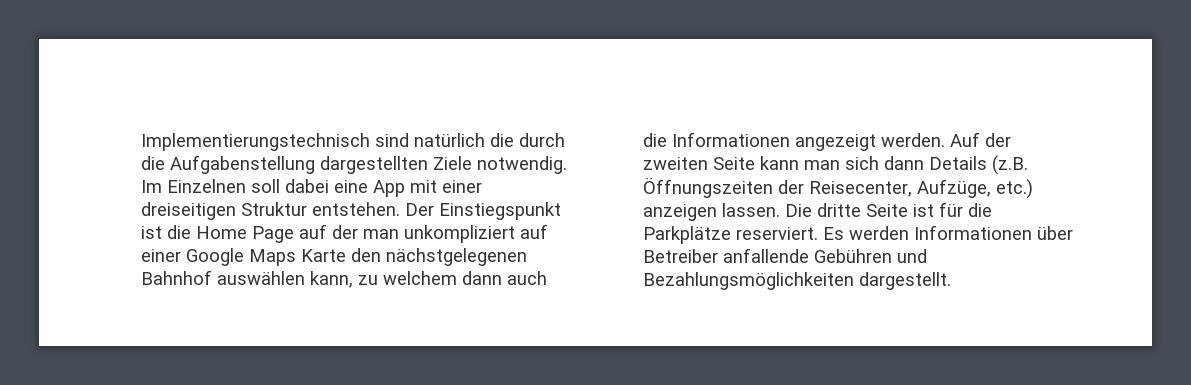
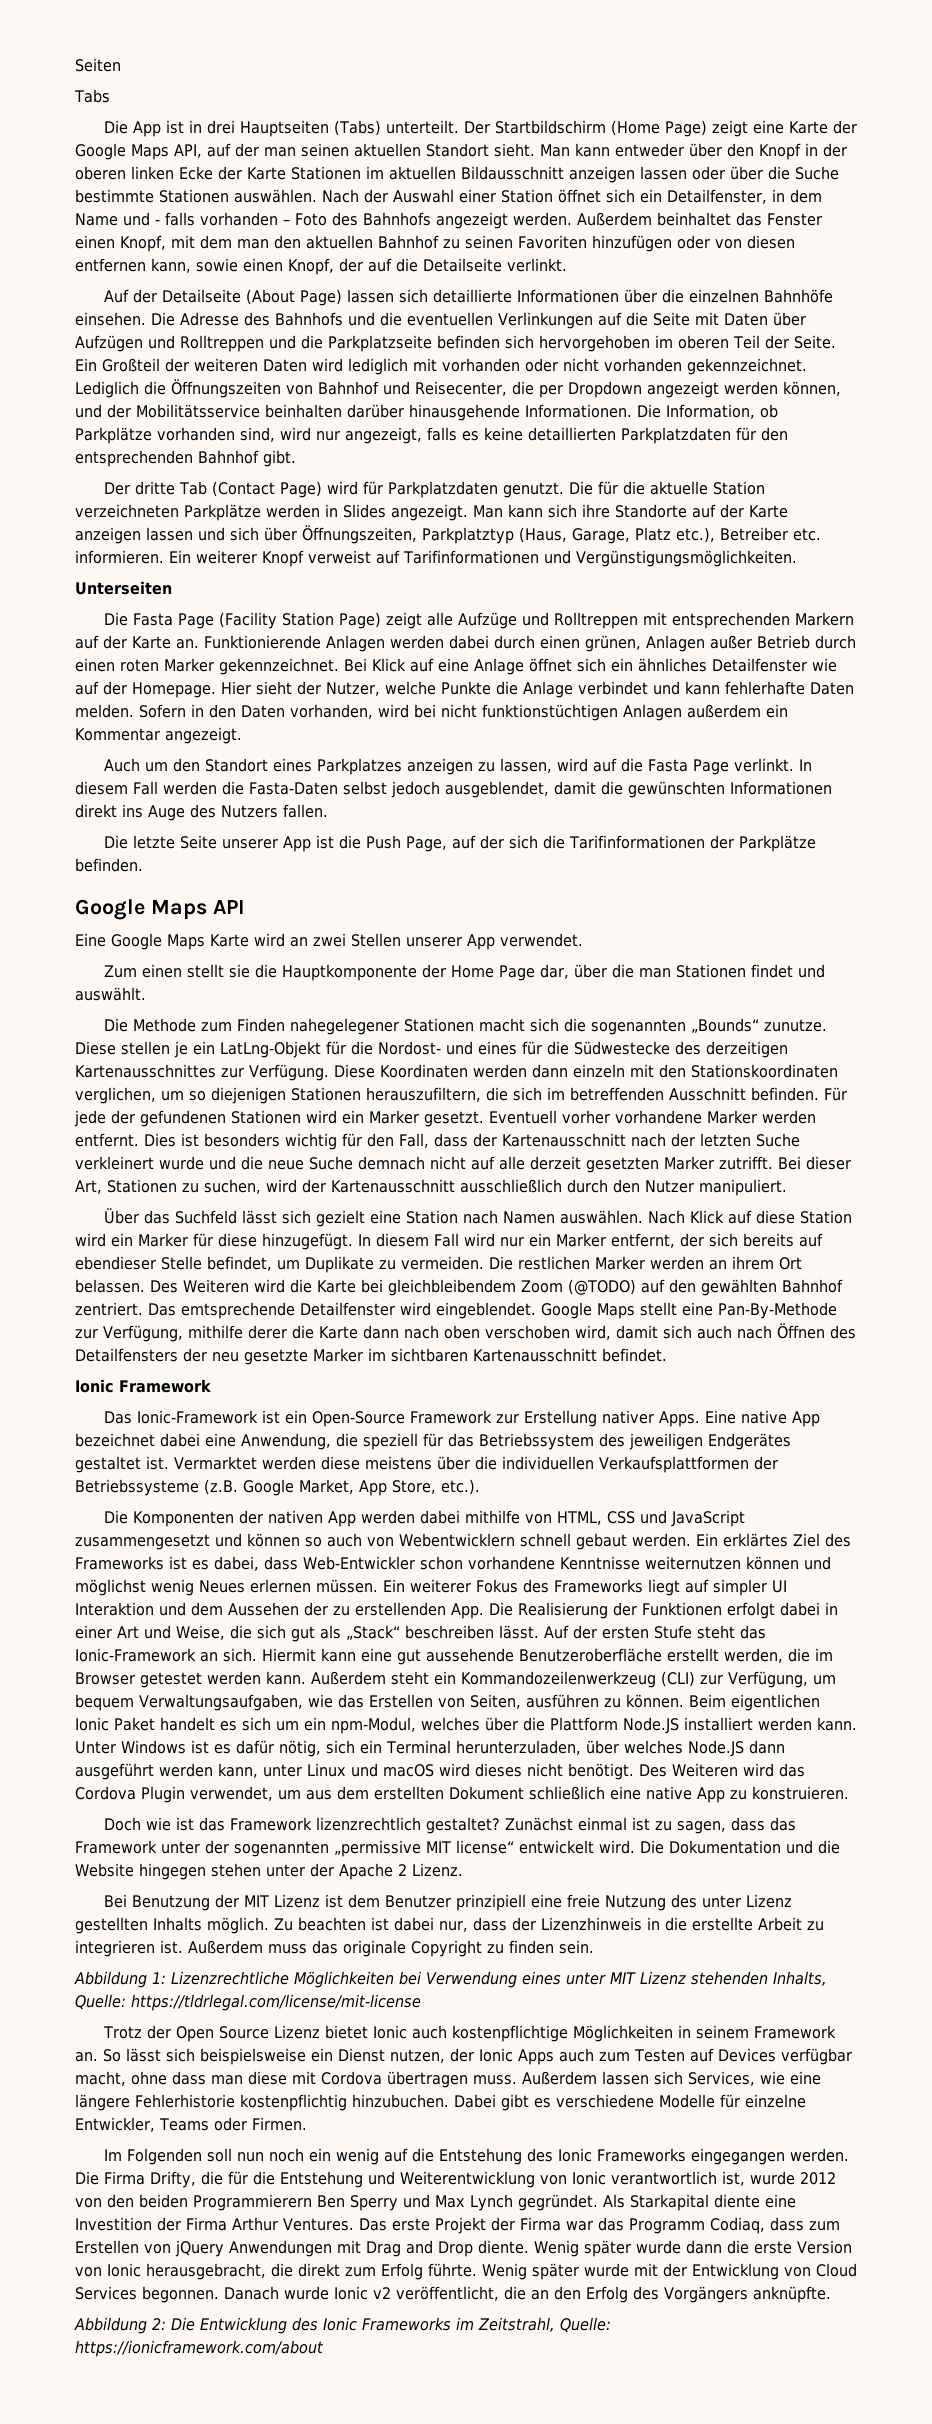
[141,133,566,151] [141,155,568,174] [141,179,483,197] [141,202,562,220] [141,224,549,243] [141,248,528,266] [141,270,548,288] [643,132,1012,151] [643,155,1029,175] [643,177,1034,199] [643,202,993,221] [643,225,1074,244] [643,248,928,263] [643,272,952,290] Implementierungstechnisch sind natürlich die durch die Aufgabenstellung dargestellten Ziele notwendig. Im Einzelnen soll dabei eine App mit einer dreiseitigen Struktur entstehen. Der Einstiegspunkt ist die Home Page auf der man unkompliziert auf einer Google Maps Karte den nächstgelegenen Bahnhof auswählen kann, zu welchem dann auch die Informationen angezeigt werden. Auf der zweiten Seite kann man sich dann Details (z.B. Öffnungszeiten der Reisecenter, Aufzüge, etc.) anzeigen lassen. Die dritte Seite ist für die Parkplätze reserviert. Es werden Informationen über Betreiber anfallende Gebühren und Bezahlungsmöglichkeiten dargestellt. -> [75,58,121,72] [74,89,110,103] [103,120,857,137] [75,143,847,160] [75,166,839,183] [75,189,822,204] [75,212,822,229] [75,235,795,252] [75,258,567,275] [103,289,833,306] [75,312,806,329] [75,335,836,352] [75,358,807,375] [75,379,841,398] [75,404,778,421] [75,427,788,444] [75,450,296,467] [103,481,765,498] [75,504,788,521] [75,525,821,544] [75,550,797,567] [75,581,172,595] [103,612,854,629] [75,635,856,652] [75,658,837,675] [75,681,854,698] [75,704,788,721] [75,727,242,744] [103,758,812,775] [75,781,832,798] [75,804,328,821] [103,835,816,852] [75,858,143,872] [75,899,245,920] [75,933,583,950] [103,964,825,981] [75,987,146,1001] [103,1018,827,1035] [75,1041,788,1058] [75,1064,838,1081] [75,1087,847,1104] [74,1110,816,1127] [75,1133,800,1150] [75,1156,851,1173] [75,1179,787,1196] [103,1208,852,1227] [75,1233,823,1250] [75,1256,802,1273] [75,1279,843,1296] [75,1302,837,1319] [75,1323,856,1342] [75,1348,667,1365] [75,1379,211,1393] [103,1410,820,1427] [75,1433,791,1450] [75,1456,778,1473] [75,1479,480,1496] [103,1510,745,1527] [75,1533,851,1550] [75,1556,831,1571] [75,1579,787,1596] [75,1602,838,1619] [75,1625,766,1642] [75,1648,833,1665] [75,1671,836,1688] [75,1694,820,1711] [75,1717,857,1734] [75,1740,785,1757] [75,1763,805,1780] [75,1786,849,1803] [103,1817,796,1834] [75,1840,840,1857] [75,1863,463,1880] [103,1894,792,1911] [75,1917,824,1934] [75,1940,594,1957] [74,1971,827,1988] [75,1994,421,2011] [102,2025,836,2042] [75,2048,852,2065] [75,2071,821,2088] [75,2094,806,2111] [75,2117,307,2132] [103,2148,849,2165] [75,2171,836,2188] [75,2194,796,2211] [75,2217,840,2234] [75,2240,852,2257] [75,2263,857,2280] [75,2286,831,2303] [74,2317,611,2334] [75,2340,324,2357] Seiten // Tabs // Die App ist in drei Hauptseiten (Tabs) unterteilt. Der Startbildschirm (Home Page) zeigt eine Karte der Google Maps API, auf der man seinen aktuellen Standort sieht. Man kann entweder über den Knopf in der oberen linken Ecke der Karte Stationen im aktuellen Bildausschnitt anzeigen lassen oder über die Suche bestimmte Stationen auswählen. Nach der Auswahl einer Station öffnet sich ein Detailfenster, in dem Name und - falls vorhanden – Foto des Bahnhofs angezeigt werden. Außerdem beinhaltet das Fenster einen Knopf, mit dem man den aktuellen Bahnhof zu seinen Favoriten hinzufügen oder von diesen entfernen kann, sowie einen Knopf, der auf die Detailseite verlinkt. // Auf der Detailseite (About Page) lassen sich detaillierte Informationen über die einzelnen Bahnhöfe einsehen. Die Adresse des Bahnhofs und die eventuellen Verlinkungen auf die Seite mit Daten über Aufzügen und Rolltreppen und die Parkplatzseite befinden sich hervorgehoben im oberen Teil der Seite. Ein Großteil der weiteren Daten wird lediglich mit vorhanden oder nicht vorhanden gekennzeichnet. Lediglich die Öffnungszeiten von Bahnhof und Reisecenter, die per Dropdown angezeigt werden können, und der Mobilitätsservice beinhalten darüber hinausgehende Informationen. Die Information, ob Parkplätze vorhanden sind, wird nur angezeigt, falls es keine detaillierten Parkplatzdaten für den entsprechenden Bahnhof gibt. // Der dritte Tab (Contact Page) wird für Parkplatzdaten genutzt. Die für die aktuelle Station verzeichneten Parkplätze werden in Slides angezeigt. Man kann sich ihre Standorte auf der Karte anzeigen lassen und sich über Öffnungszeiten, Parkplatztyp (Haus, Garage, Platz etc.), Betreiber etc. informieren. Ein weiterer Knopf verweist auf Tarifinformationen und Vergünstigungsmöglichkeiten. // Unterseiten // Die Fasta Page (Facility Station Page) zeigt alle Aufzüge und Rolltreppen mit entsprechenden Markern auf der Karte an. Funktionierende Anlagen werden dabei durch einen grünen, Anlagen außer Betrieb durch einen roten Marker gekennzeichnet. Bei Klick auf eine Anlage öffnet sich ein ähnliches Detailfenster wie auf der Homepage. Hier sieht der Nutzer, welche Punkte die Anlage verbindet und kann fehlerhafte Daten melden. Sofern in den Daten vorhanden, wird bei nicht funktionstüchtigen Anlagen außerdem ein Kommentar angezeigt. // Auch um den Standort eines Parkplatzes anzeigen zu lassen, wird auf die Fasta Page verlinkt. In diesem Fall werden die Fasta-Daten selbst jedoch ausgeblendet, damit die gewünschten Informationen direkt ins Auge des Nutzers fallen. // Die letzte Seite unserer App ist die Push Page, auf der sich die Tarifinformationen der Parkplätze befinden. // Google Maps API // Eine Google Maps Karte wird an zwei Stellen unserer App verwendet. // Zum einen stellt sie die Hauptkomponente der Home Page dar, über die man Stationen findet und auswählt. // Die Methode zum Finden nahegelegener Stationen macht sich die sogenannten „Bounds“ zunutze. Diese stellen je ein LatLng-Objekt für die Nordost- und eines für die Südwestecke des derzeitigen Kartenausschnittes zur Verfügung. Diese Koordinaten werden dann einzeln mit den Stationskoordinaten verglichen, um so diejenigen Stationen herauszufiltern, die sich im betreffenden Ausschnitt befinden. Für jede der gefundenen Stationen wird ein Marker gesetzt. Eventuell vorher vorhandene Marker werden entfernt. Dies ist besonders wichtig für den Fall, dass der Kartenausschnitt nach der letzten Suche verkleinert wurde und die neue Suche demnach nicht auf alle derzeit gesetzten Marker zutrifft. Bei dieser Art, Stationen zu suchen, wird der Kartenausschnitt ausschließlich durch den Nutzer manipuliert. // Über das Suchfeld lässt sich gezielt eine Station nach Namen auswählen. Nach Klick auf diese Station wird ein Marker für diese hinzugefügt. In diesem Fall wird nur ein Marker entfernt, der sich bereits auf ebendieser Stelle befindet, um Duplikate zu vermeiden. Die restlichen Marker werden an ihrem Ort belassen. Des Weiteren wird die Karte bei gleichbleibendem Zoom (@TODO) auf den gewählten Bahnhof zentriert. Das emtsprechende Detailfenster wird eingeblendet. Google Maps stellt eine Pan-By-Methode zur Verfügung, mithilfe derer die Karte dann nach oben verschoben wird, damit sich auch nach Öffnen des Detailfensters der neu gesetzte Marker im sichtbaren Kartenausschnitt befindet. // Ionic Framework // Das Ionic-Framework ist ein Open-Source Framework zur Erstellung nativer Apps. Eine native App bezeichnet dabei eine Anwendung, die speziell für das Betriebssystem des jeweiligen Endgerätes gestaltet ist. Vermarktet werden diese meistens über die individuellen Verkaufsplattformen der Betriebssysteme (z.B. Google Market, App Store, etc.). // Die Komponenten der nativen App werden dabei mithilfe von HTML, CSS und JavaScript zusammengesetzt und können so auch von Webentwicklern schnell gebaut werden. Ein erklärtes Ziel des Frameworks ist es dabei, dass Web-Entwickler schon vorhandene Kenntnisse weiternutzen können und möglichst wenig Neues erlernen müssen. Ein weiterer Fokus des Frameworks liegt auf simpler UI Interaktion und dem Aussehen der zu erstellenden App. Die Realisierung der Funktionen erfolgt dabei in einer Art und Weise, die sich gut als „Stack“ beschreiben lässt. Auf der ersten Stufe steht das Ionic-Framework an sich. Hiermit kann eine gut aussehende Benutzeroberfläche erstellt werden, die im Browser getestet werden kann. Außerdem steht ein Kommandozeilenwerkzeug (CLI) zur Verfügung, um bequem Verwaltungsaufgaben, wie das Erstellen von Seiten, ausführen zu können. Beim eigentlichen Ionic Paket handelt es sich um ein npm-Modul, welches über die Plattform Node.JS installiert werden kann. Unter Windows ist es dafür nötig, sich ein Terminal herunterzuladen, über welches Node.JS dann ausgeführt werden kann, unter Linux und macOS wird dieses nicht benötigt. Des Weiteren wird das Cordova Plugin verwendet, um aus dem erstellten Dokument schließlich eine native App zu konstruieren. // Doch wie ist das Framework lizenzrechtlich gestaltet? Zunächst einmal ist zu sagen, dass das Framework unter der sogenannten „permissive MIT license“ entwickelt wird. Die Dokumentation und die Website hingegen stehen unter der Apache 2 Lizenz. // Bei Benutzung der MIT Lizenz ist dem Benutzer prinzipiell eine freie Nutzung des unter Lizenz gestellten Inhalts möglich. Zu beachten ist dabei nur, dass der Lizenzhinweis in die erstellte Arbeit zu integrieren ist. Außerdem muss das originale Copyright zu finden sein. // Abbildung 1: Lizenzrechtliche Möglichkeiten bei Verwendung eines unter MIT Lizenz stehenden Inhalts, Quelle: https://tldrlegal.com/license/mit-license // Trotz der Open Source Lizenz bietet Ionic auch kostenpflichtige Möglichkeiten in seinem Framework an. So lässt sich beispielsweise ein Dienst nutzen, der Ionic Apps auch zum Testen auf Devices verfügbar macht, ohne dass man diese mit Cordova übertragen muss. Außerdem lassen sich Services, wie eine längere Fehlerhistorie kostenpflichtig hinzubuchen. Dabei gibt es verschiedene Modelle für einzelne Entwickler, Teams oder Firmen. // Im Folgenden soll nun noch ein wenig auf die Entstehung des Ionic Frameworks eingegangen werden. Die Firma Drifty, die für die Entstehung und Weiterentwicklung von Ionic verantwortlich ist, wurde 2012 von den beiden Programmierern Ben Sperry und Max Lynch gegründet. Als Starkapital diente eine Investition der Firma Arthur Ventures. Das erste Projekt der Firma war das Programm Codiaq, dass zum Erstellen von jQuery Anwendungen mit Drag and Drop diente. Wenig später wurde dann die erste Version von Ionic herausgebracht, die direkt zum Erfolg führte. Wenig später wurde mit der Entwicklung von Cloud Services begonnen. Danach wurde Ionic v2 veröffentlicht, die an den Erfolg des Vorgängers anknüpfte. // Abbildung 2: Die Entwicklung des Ionic Frameworks im Zeitstrahl, Quelle: https://ionicframework.com/about

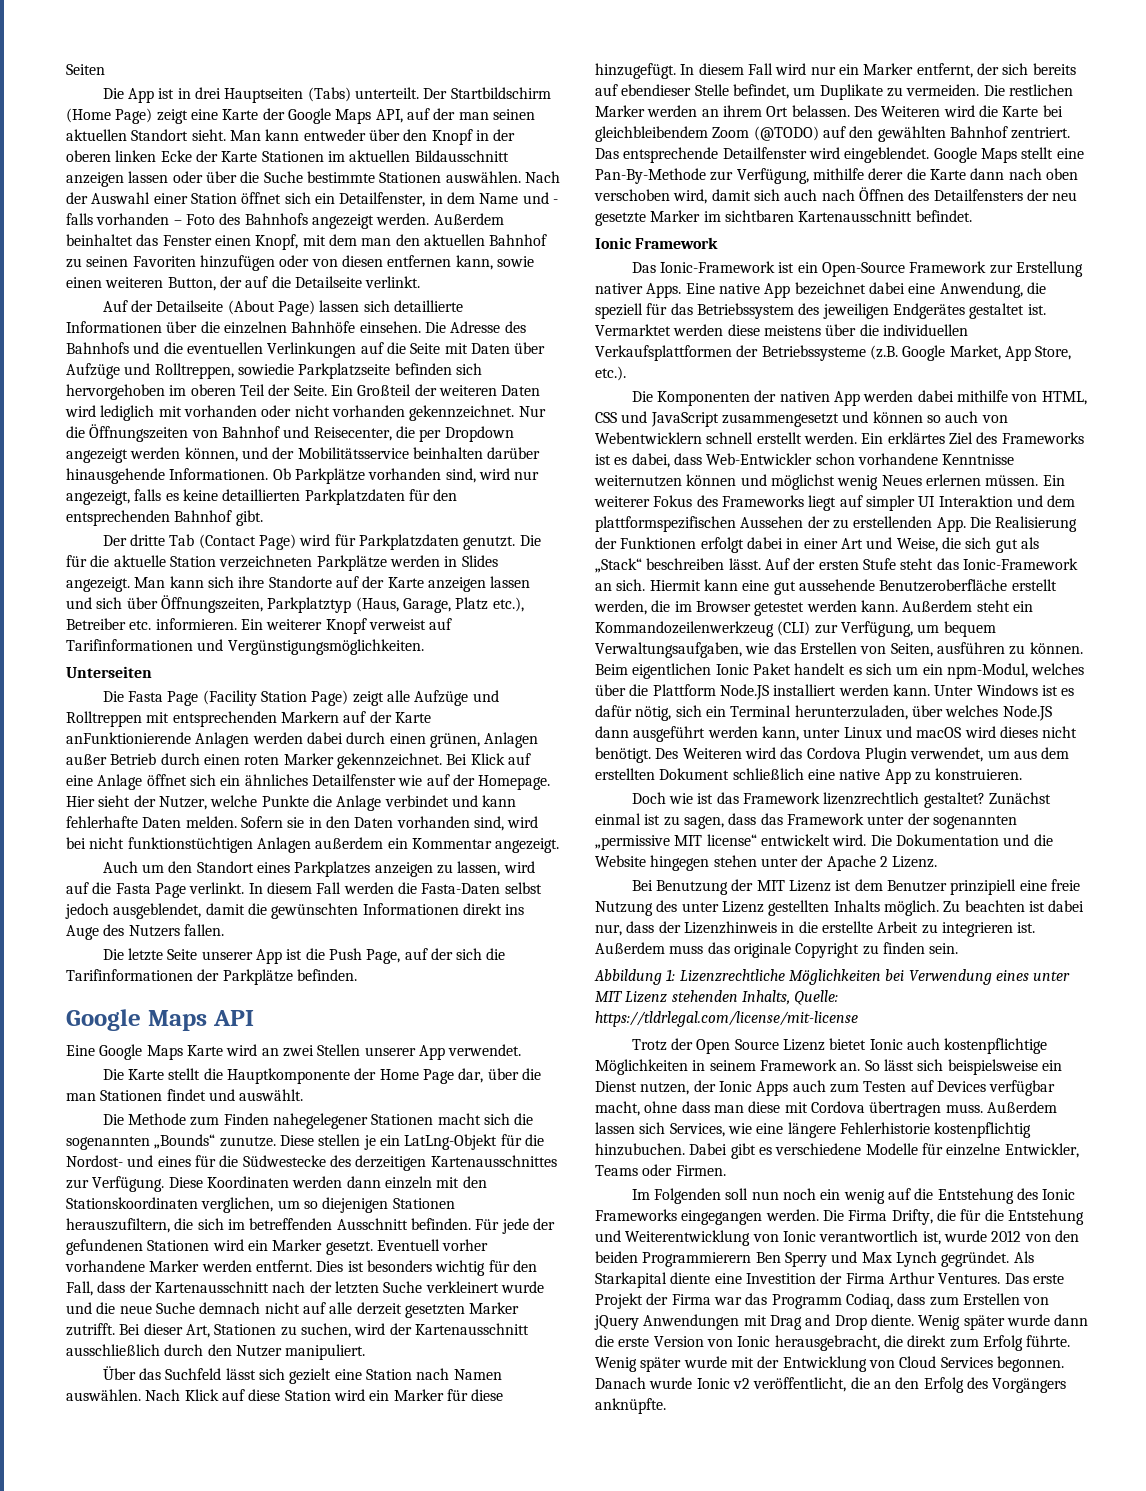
[74,89,110,103] // Tabs -> (105, 69) none
[288,258,334,275] Knopf, -> [105,277,216,291] weiteren Button,
[75,335,323,352] Aufzügen und Rolltreppen und die -> [66,363,294,379] Aufzüge und Rolltreppen, sowiedie
[75,381,139,398] Lediglich -> [518,406,546,417] Nur
[637,404,778,419] Die Information, ob -> [272,468,291,480] Ob
[176,635,321,649] an. Funktionierende -> [66,732,191,744] anFunktionierende
(186, 711) none -> [287,817,305,828] sie
[290,704,373,719] vorhanden, -> [396,816,504,831] vorhanden sind,
[103,964,250,978] Zum einen stellt sie -> [102,1068,201,1080] Die Karte stellt
[181,1302,295,1319] emtsprechende -> [623,147,719,163] entsprechende
[575,1533,627,1550] gebaut -> [756,432,802,444] erstellt
(223, 1609) none -> [595,516,736,532] plattformspezifischen
[74,2317,611,2334] [75,2340,324,2357] // Abbildung 2: Die Entwicklung des Ionic Frameworks im Zeitstrahl, Quelle: https://ionicframework.com/about -> (666, 1406) none

